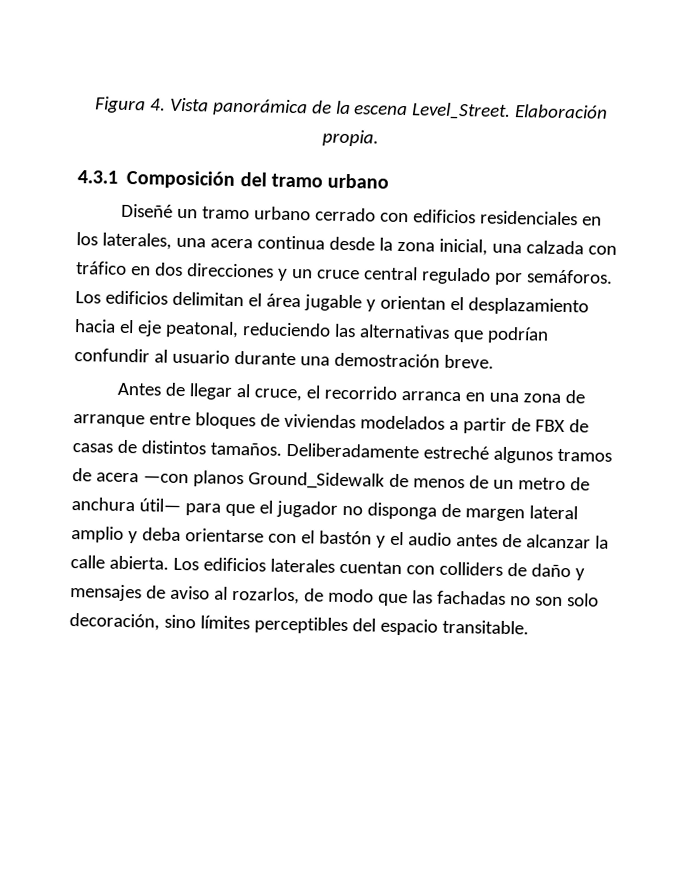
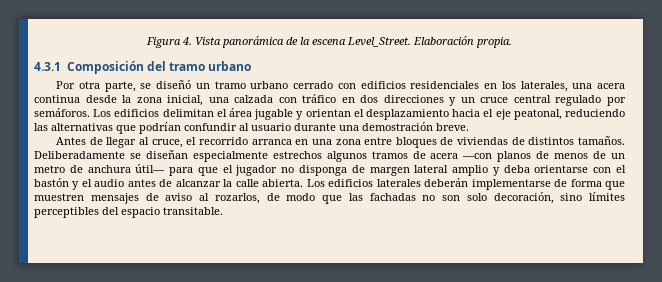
[121,203,174,218] Diseñé -> [56,80,192,92] Por otra parte, se diseñó
[565,390,587,404] [73,414,145,428] de arranque -> (361, 142) none
[359,415,589,434] [72,439,489,460] modelados a partir de FBX de casas de distintos tamaños. Deliberadamente estreché -> [511,136,625,145] [34,150,322,162] de distintos tamaños. Deliberadamente se diseñan especialmente estrechos
[247,471,385,490] Ground_Sidewalk -> (532, 156) none
[338,560,585,581] cuentan con colliders de daño y -> [424,178,626,190] [34,193,84,201] deberán implementarse de forma que muestren

